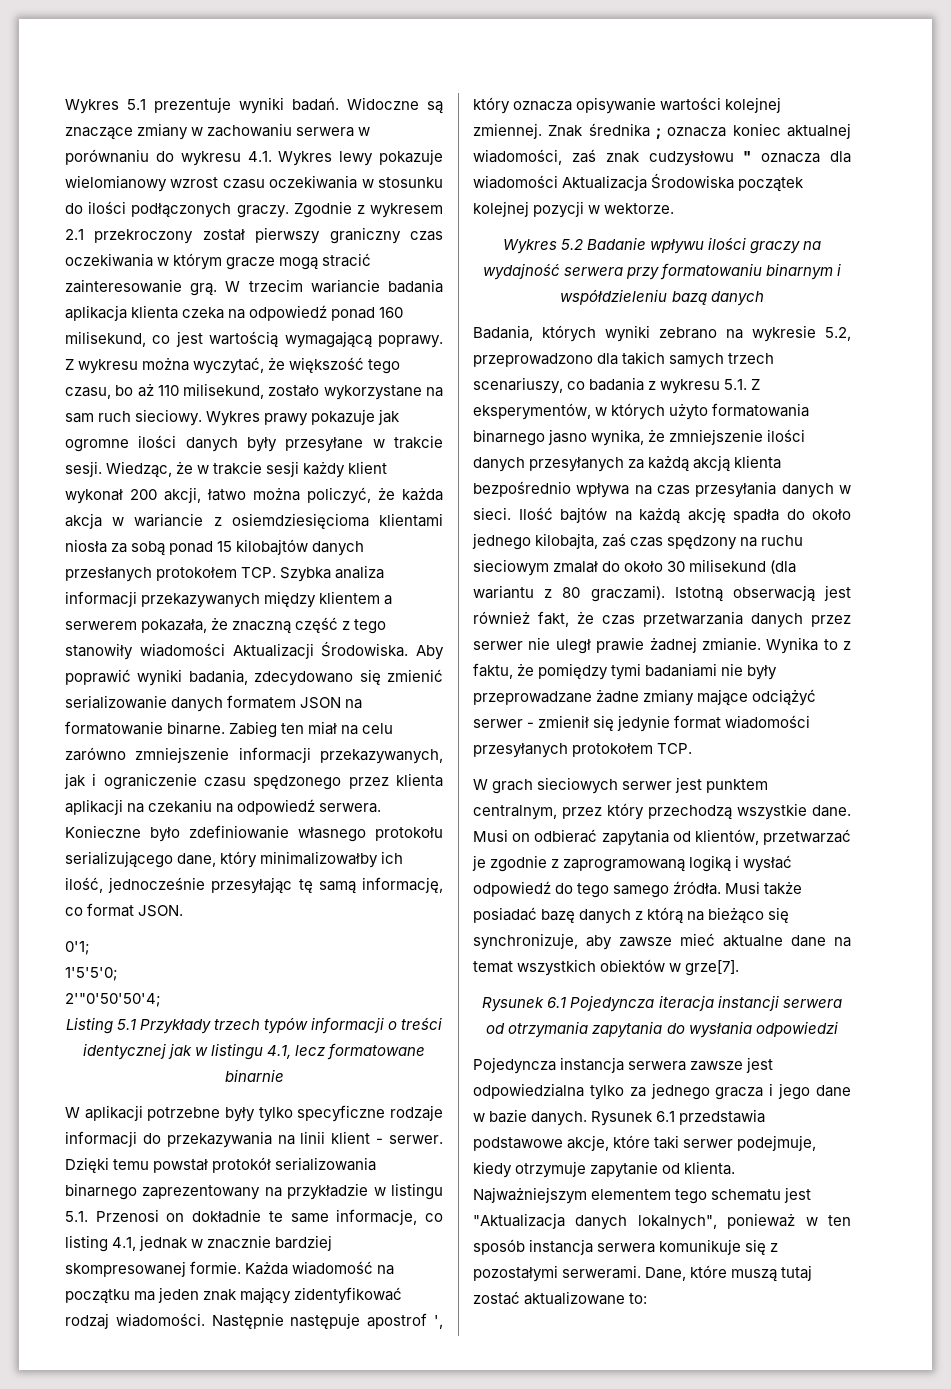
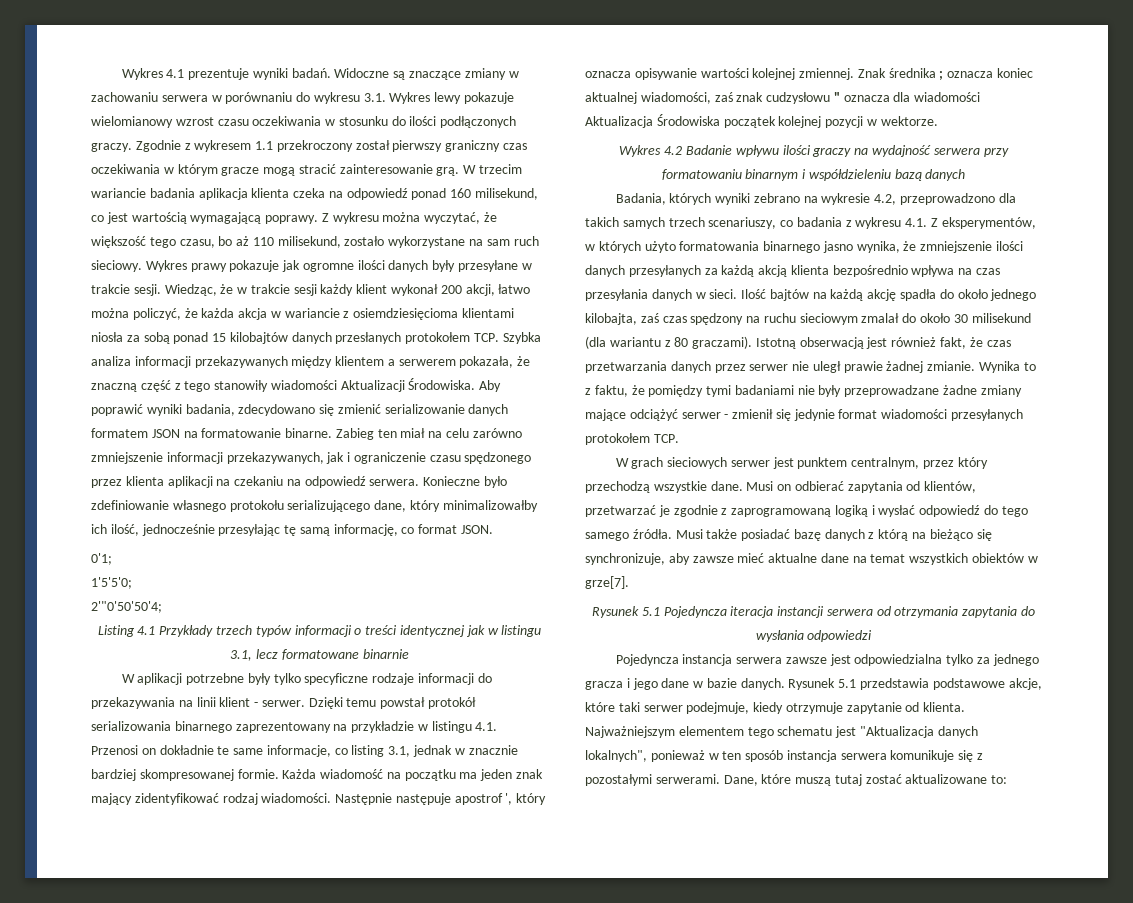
[65,99,146,114] Wykres 5.1 -> [121,68,185,80] Wykres 4.1
[247,151,272,162] 4.1. -> [363,93,386,102] 3.1.
[65,229,84,240] 2.1 -> [255,141,274,150] 1.1
[116,1019,136,1030] 5.1 -> [137,626,156,635] 4.1
[267,1045,292,1059] 4.1, -> [230,650,253,661] 3.1,
[65,1211,88,1222] 5.1. -> [475,722,498,731] 4.1.
[112,1237,137,1251] 4.1, -> [388,746,411,757] 3.1,
[560,239,583,250] 5.2 -> [664,146,683,155] 4.2
[825,327,851,341] 5.2, -> [874,194,897,205] 4.2,
[724,379,748,390] 5.1. -> [905,218,928,227] 4.1.
[547,997,567,1008] 6.1 -> [641,607,660,616] 5.1
[656,1111,676,1122] 6.1 -> [838,679,857,688] 5.1

